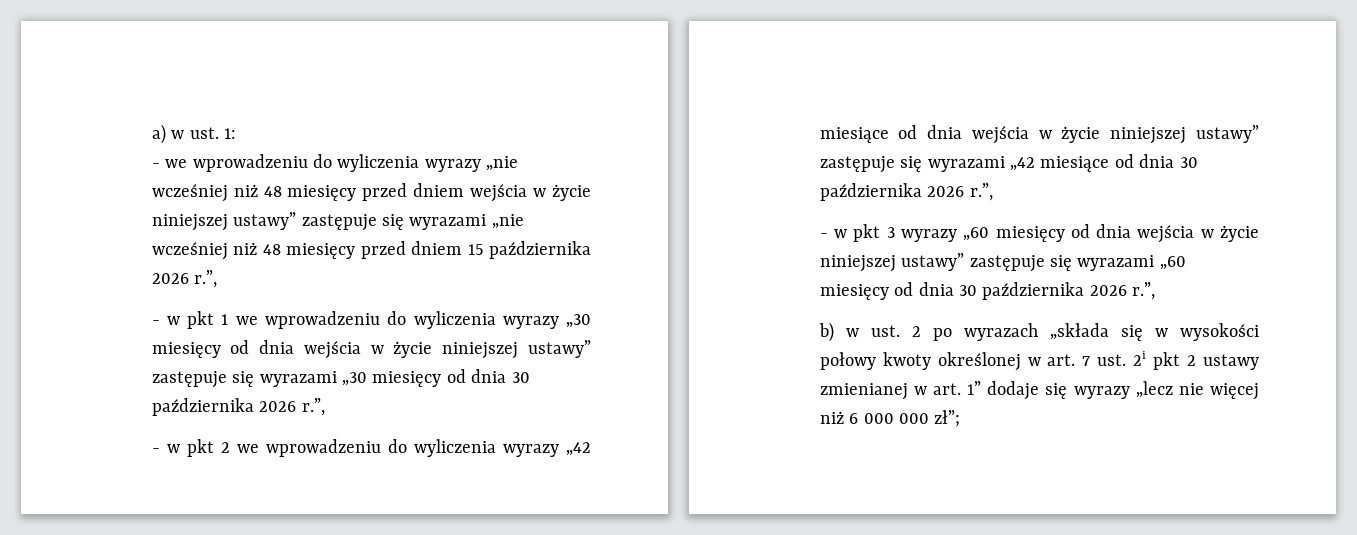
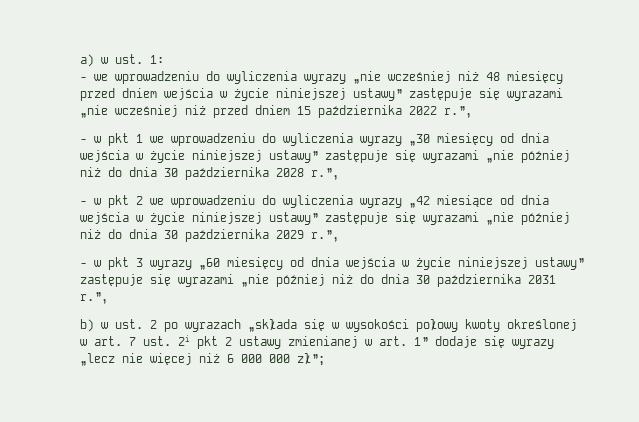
[262,243,356,259] 48 miesięcy -> (206, 110) none
[151,273,189,284] 2026 -> [408,106,437,115] 2022
[341,369,530,387] [151,398,297,416] „30 miesięcy od dnia 30 października 2026 -> [485,150,570,163] [79,167,304,180] „nie później niż do dnia 30 października 2028
[1009,154,1198,172] [819,183,965,201] „42 miesiące od dnia 30 października 2026 -> [485,212,570,225] [79,229,304,242] „nie później niż do dnia 30 października 2029
[1159,256,1186,270] [819,282,1127,300] „60 miesięcy od dnia 30 października 2026 -> [240,274,556,287] „nie później niż do dnia 30 października 2031

